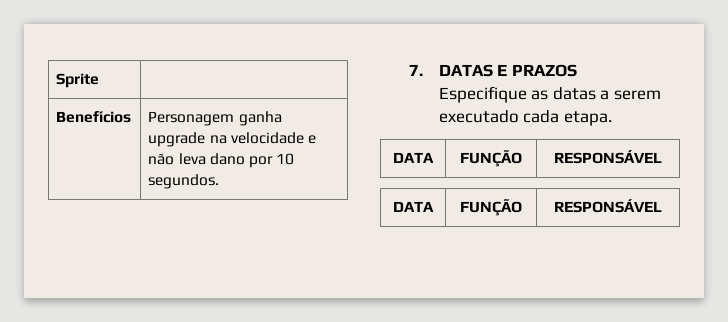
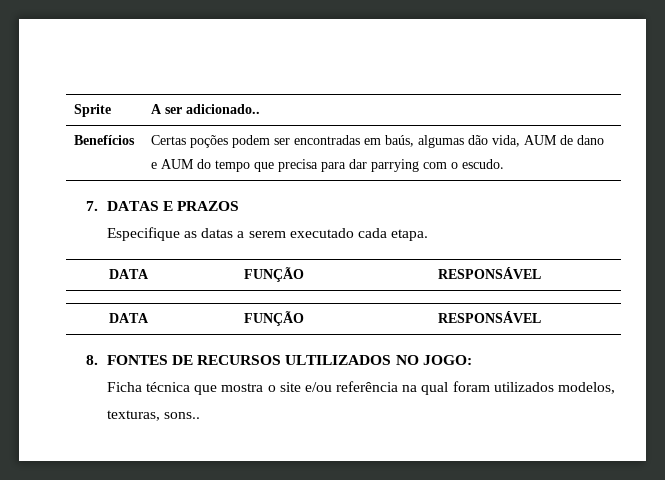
[56,111,132,123] [148,111,282,126] [148,132,316,147] [148,153,295,168] [148,174,220,189] // Benefícios | Personagem ganha upgrade na velocidade e não leva dano por 10 segundos. -> [151,104,261,114] [74,135,136,145] [151,135,605,148] [151,159,505,172] A ser adicionado.. // Benefícios | Certas poções podem ser encontradas em baús, algumas dão vida, AUM de dano e AUM do tempo que precisa para dar parrying com o escudo.
(662, 206) none -> [86,355,472,365] [106,381,616,395] [106,410,201,421] // 8. FONTES DE RECURSOS ULTILIZADOS NO JOGO: // Ficha técnica que mostra o site e/ou referência na qual foram utilizados modelos, texturas, sons..

